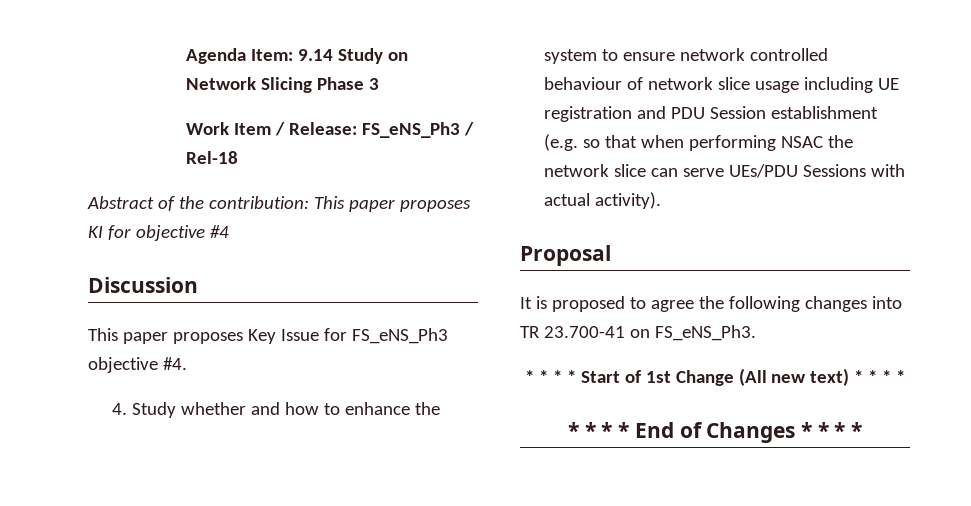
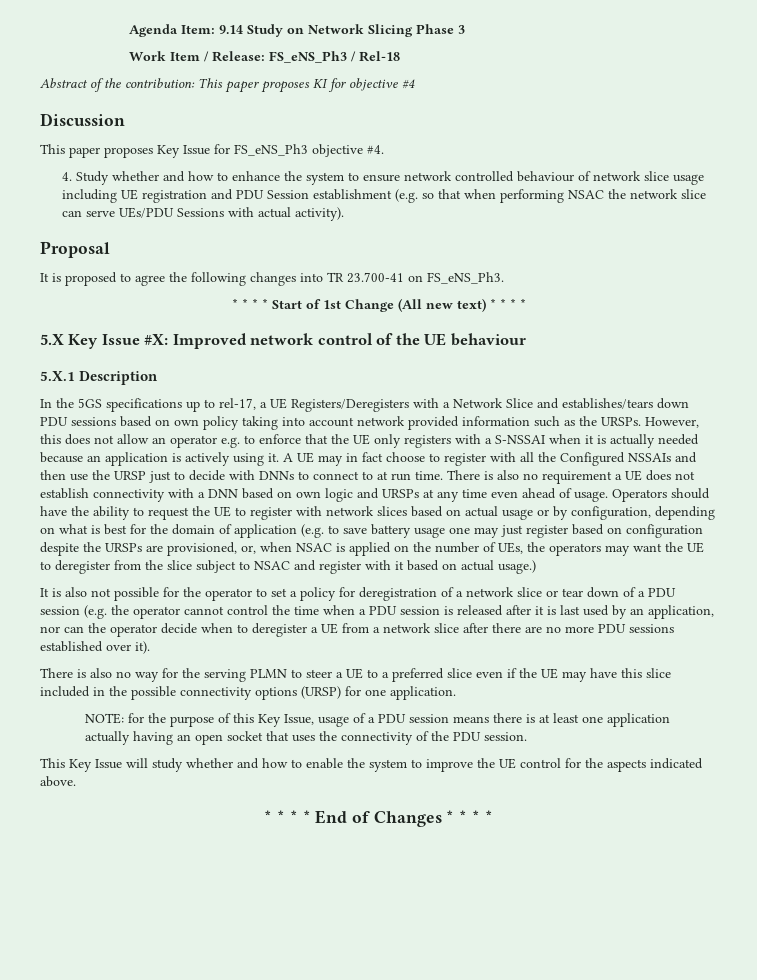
(906, 376) none -> [40,333,526,349] [40,371,159,385] [40,398,689,412] [40,416,699,430] [40,434,699,448] [40,452,697,466] [40,470,695,484] [40,488,710,502] [40,506,715,520] [40,524,703,538] [40,542,704,556] [40,560,536,574] [40,587,676,601] [40,605,714,619] [40,623,674,637] [40,641,150,654] [40,668,671,682] [40,686,456,700] [84,713,670,727] [84,731,527,745] [40,758,703,772] [40,776,76,787] // 5.X Key Issue #X: Improved network control of the UE behaviour // 5.X.1 Description // In the 5GS specifications up to rel-17, a UE Registers/Deregisters with a Network Slice and establishes/tears down PDU sessions based on own policy taking into account network provided information such as the URSPs. However, this does not allow an operator e.g. to enforce that the UE only registers with a S-NSSAI when it is actually needed because an application is actively using it. A UE may in fact choose to register with all the Configured NSSAIs and then use the URSP just to decide with DNNs to connect to at run time. There is also no requirement a UE does not establish connectivity with a DNN based on own logic and URSPs at any time even ahead of usage. Operators should have the ability to request the UE to register with network slices based on actual usage or by configuration, depending on what is best for the domain of application (e.g. to save battery usage one may just register based on configuration despite the URSPs are provisioned, or, when NSAC is applied on the number of UEs, the operators may want the UE to deregister from the slice subject to NSAC and register with it based on actual usage.) // It is also not possible for the operator to set a policy for deregistration of a network slice or tear down of a PDU session (e.g. the operator cannot control the time when a PDU session is released after it is last used by an application, nor can the operator decide when to deregister a UE from a network slice after there are no more PDU sessions established over it). // There is also no way for the serving PLMN to steer a UE to a preferred slice even if the UE may have this slice included in the possible connectivity options (URSP) for one application. // NOTE: for the purpose of this Key Issue, usage of a PDU session means there is at least one application actually having an open socket that uses the connectivity of the PDU session. // This Key Issue will study whether and how to enable the system to improve the UE control for the aspects indicated above.

